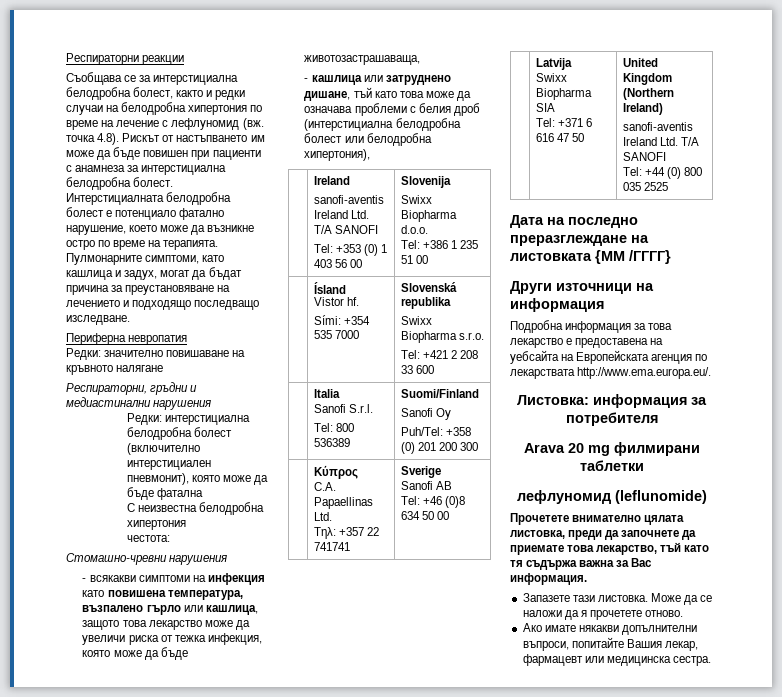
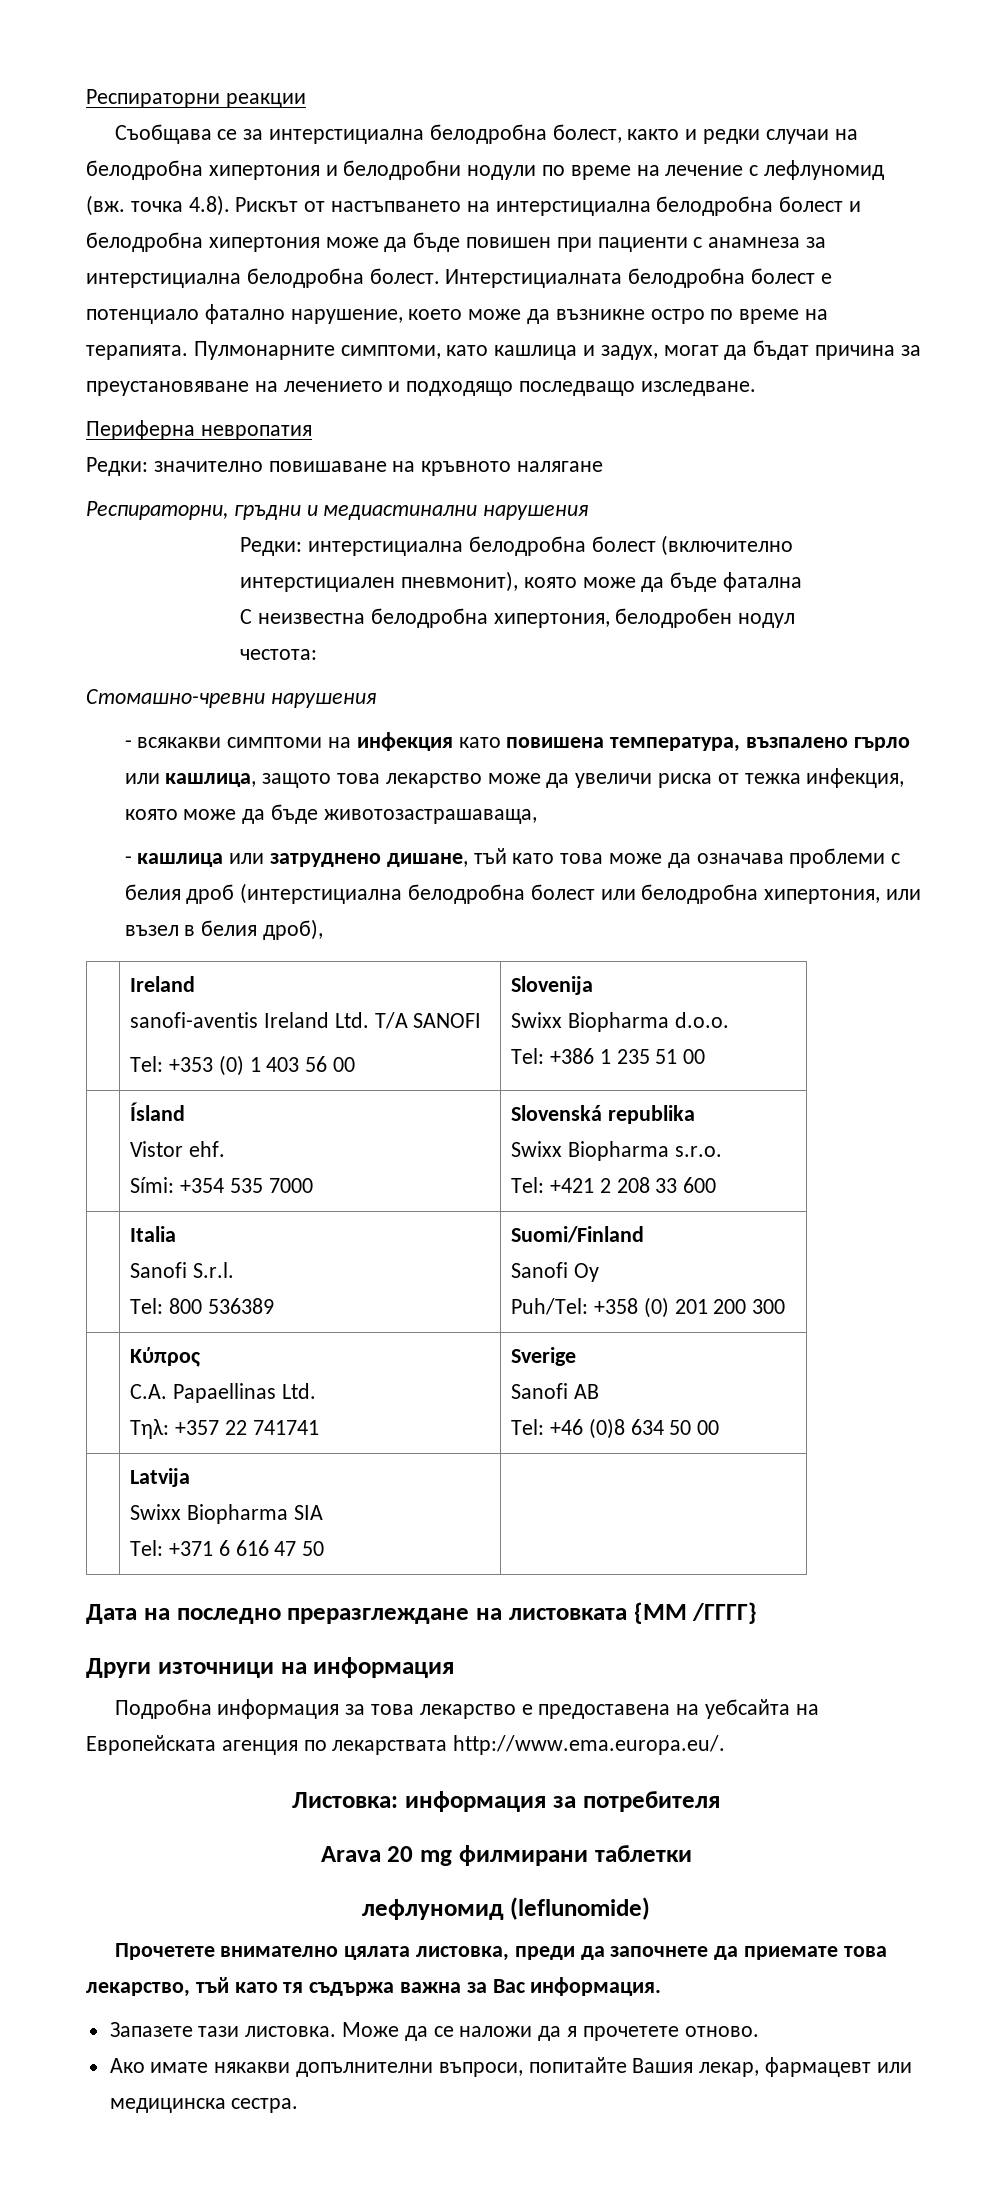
(248, 110) none -> [325,160,537,180] и белодробни нодули
[250,135,265,142] им -> [466,196,862,216] [86,232,320,252] на интерстициална белодробна болест и белодробна хипертония
[126,520,186,530] хипертония -> [493,608,796,628] хипертония, белодробен нодул
[304,149,371,161] хипертония), -> [764,889,921,904] [124,919,323,940] хипертония, или възел в белия дроб),
[347,297,360,306] hf. -> [188,1141,225,1157] ehf.
[622,58,658,67] [622,73,672,85] [622,88,674,100] [622,103,663,115] [622,122,693,131] [622,137,700,146] [622,152,666,161] [622,167,703,179] [622,182,669,191] United Kingdom (Northern Ireland) // sanofi-aventis Ireland Ltd. T/A SANOFI // Tel: +44 (0) 800 035 2525 -> (325, 1548) none

